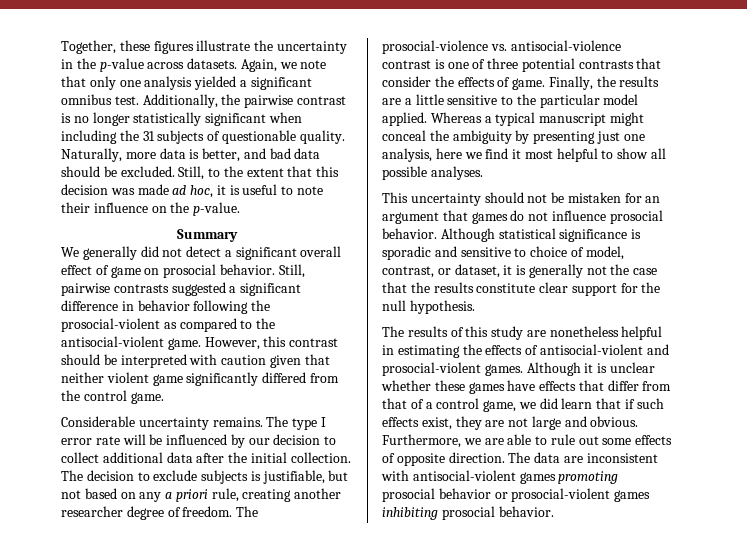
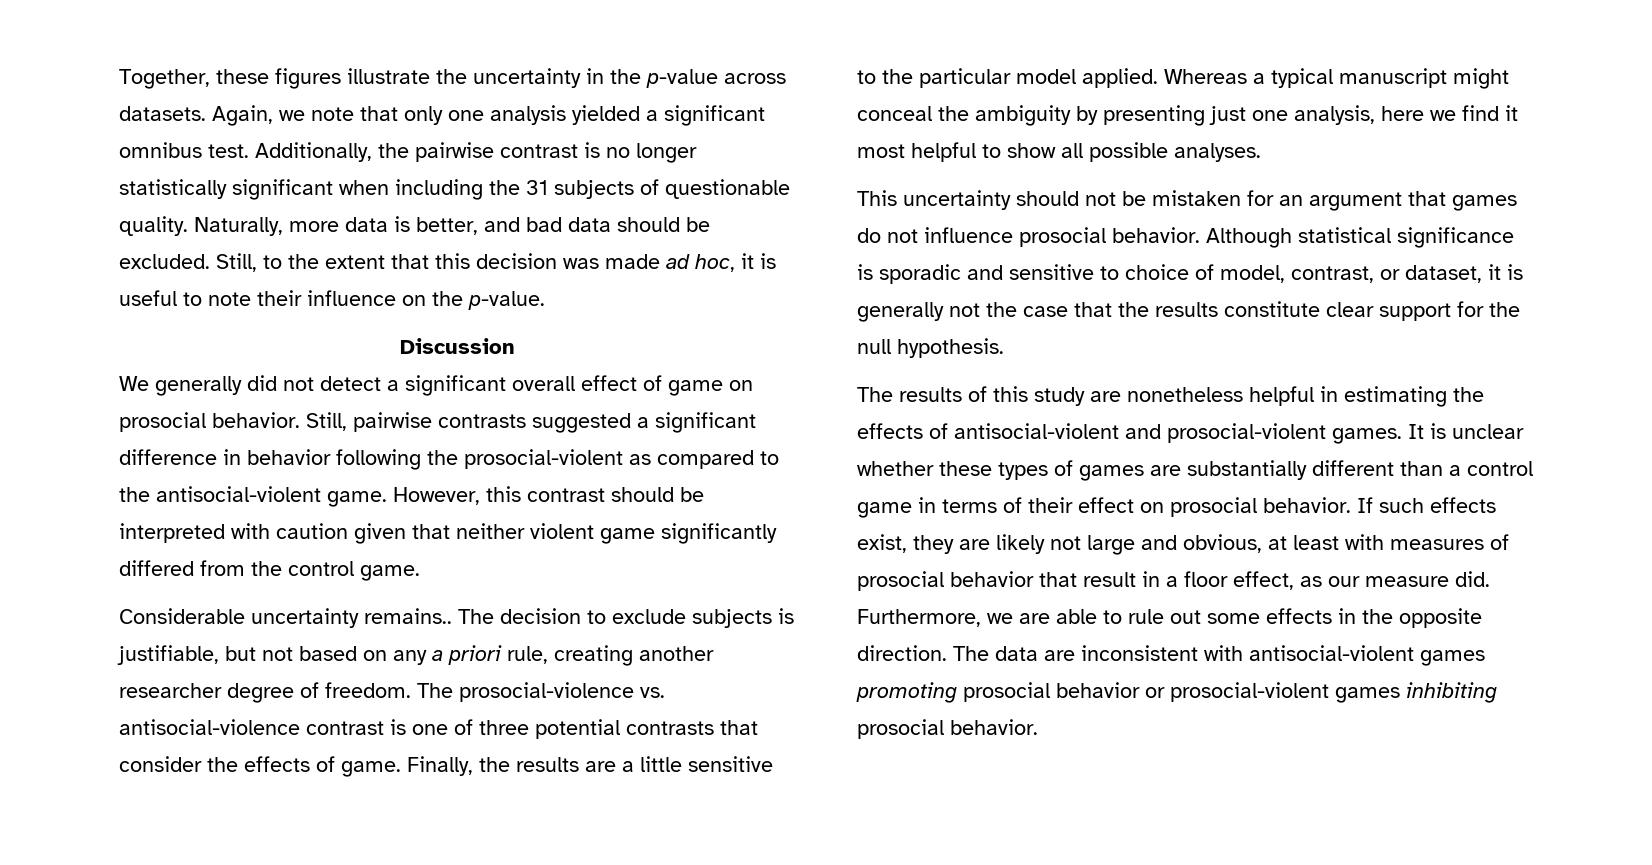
[176,229,238,242] Summary -> [399,338,515,354] Discussion
[212,416,326,430] [61,434,337,448] [61,452,351,463] remains. The type I error rate will be influenced by our decision to collect additional data after the initial collection. -> [364,608,452,624] remains..
[526,362,594,376] Although it -> [1408,424,1424,439] It
[468,380,672,394] [382,398,636,412] games have effects that differ from that of a control game, we did learn that if -> [998,460,1533,481] [857,497,1373,518] types of games are substantially different than a control game in terms of their effect on prosocial behavior. If
(505, 423) none -> [996,534,1045,554] likely
[590,416,639,427] obvious. -> [1183,534,1509,553] [857,571,1490,591] obvious, at least with measures of prosocial behavior that result in a floor effect, as our measure did.
[382,453,395,463] of -> [1338,608,1393,624] in the

